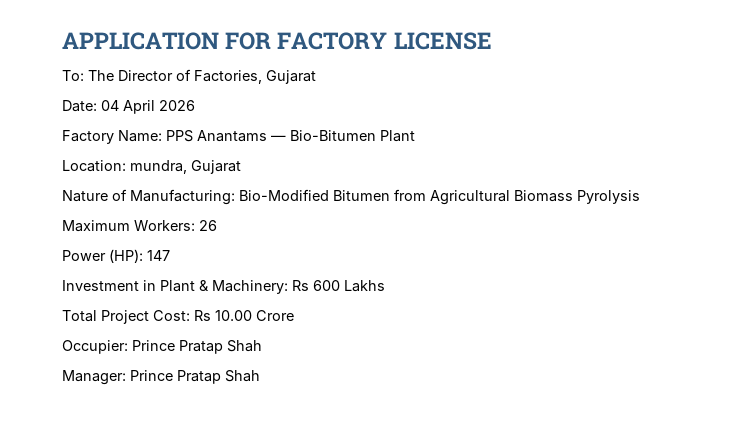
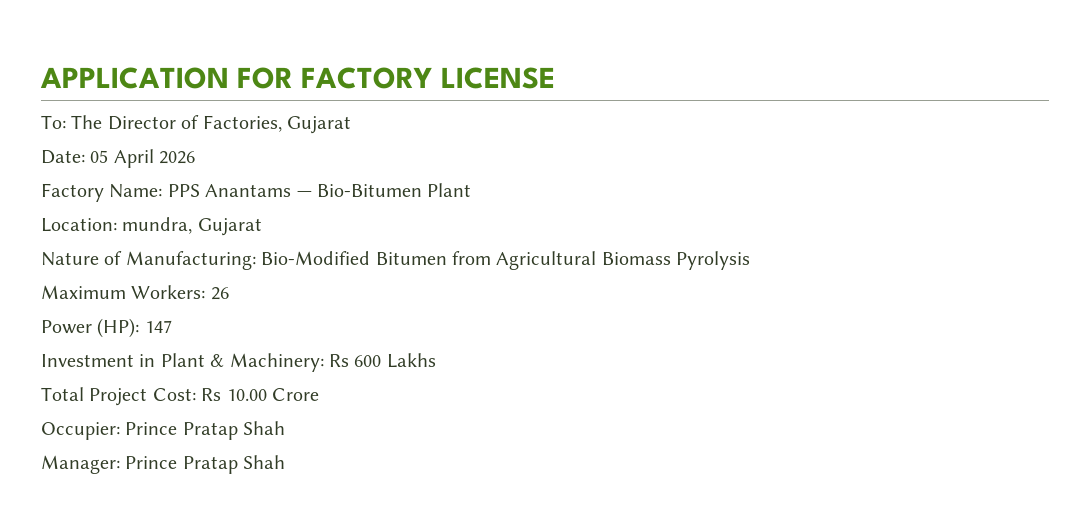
[101,100,119,111] 04 -> [90,150,109,163] 05

